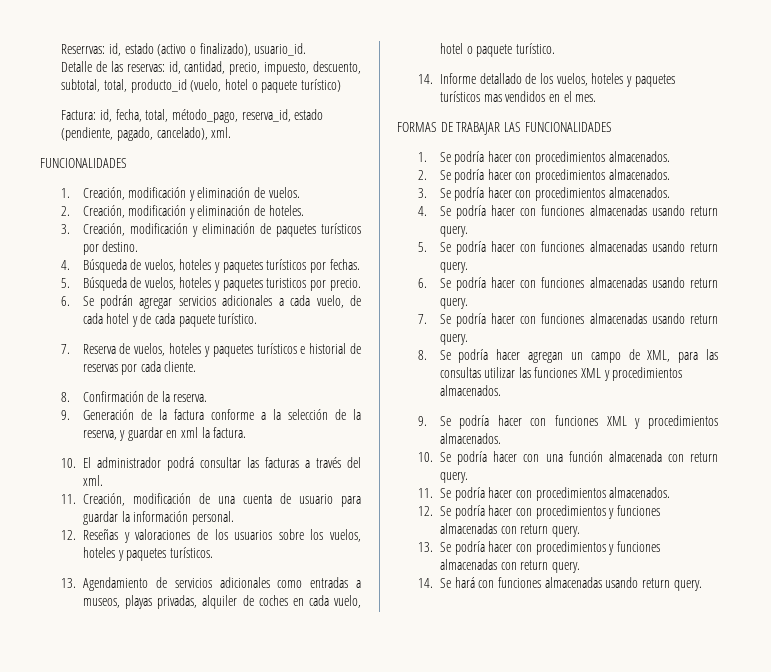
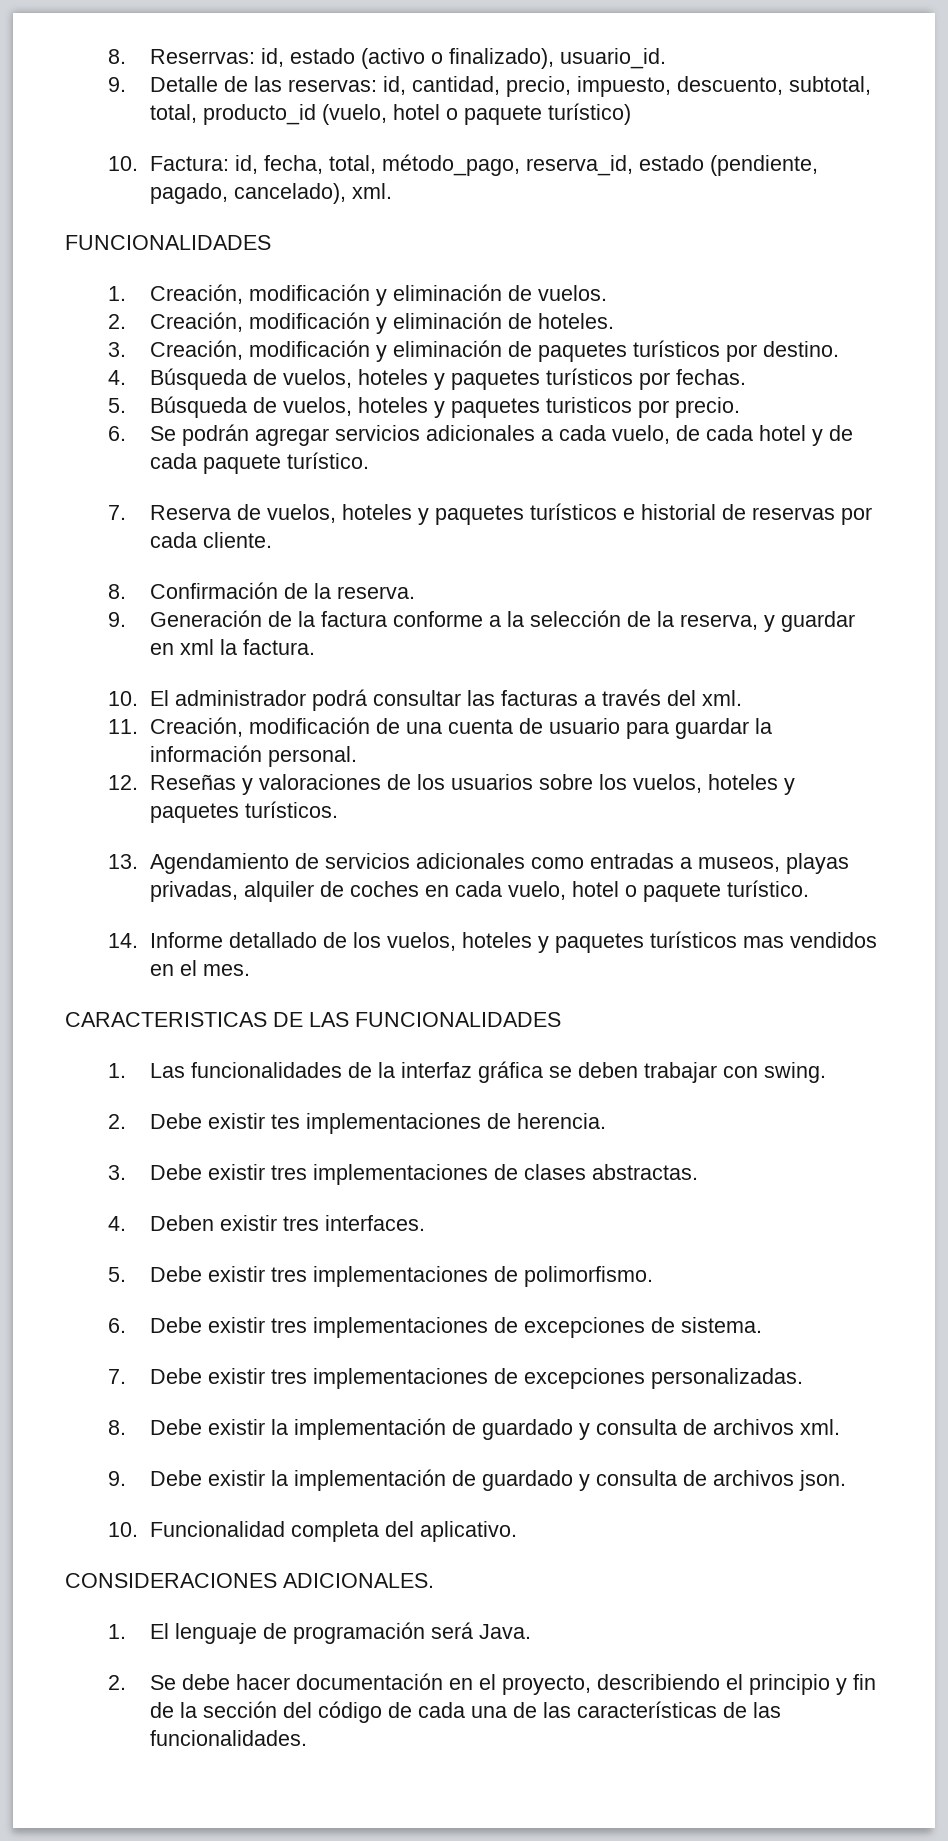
(61, 49) none -> [107,49,126,64] 8.
(307, 49) none -> [107,77,126,92] 9.
(341, 85) none -> [107,156,138,171] 10.
[397,122,501,135] FORMAS DE TRABAJAR -> [65,1012,303,1027] CARACTERISTICAS DE
[439,151,670,165] [418,169,670,183] [418,187,670,201] [418,205,718,219] [439,226,468,237] [418,241,718,255] [439,262,468,273] [418,277,718,291] [439,298,468,309] [418,313,718,327] [439,334,468,345] [418,349,718,363] [439,367,683,381] [439,385,501,396] [418,415,718,429] [439,433,501,444] [418,451,718,465] [440,472,469,483] [418,487,671,501] [418,505,660,519] [440,523,580,537] [418,541,660,555] [440,559,580,573] [418,577,702,591] Se podría hacer con procedimientos almacenados. // 2. Se podría hacer con procedimientos almacenados. // 3. Se podría hacer con procedimientos almacenados. // 4. Se podría hacer con funciones almacenadas usando return query. // 5. Se podría hacer con funciones almacenadas usando return query. // 6. Se podría hacer con funciones almacenadas usando return query. // 7. Se podría hacer con funciones almacenadas usando return query. // 8. Se podría hacer agregan un campo de XML, para las consultas utilizar las funciones XML y procedimientos almacenados. // 9. Se podría hacer con funciones XML y procedimientos almacenados. // 10. Se podría hacer con una función almacenada con return query. // 11. Se podría hacer con procedimientos almacenados. // 12. Se podría hacer con procedimientos y funciones almacenadas con return query. // 13. Se podría hacer con procedimientos y funciones almacenadas con return query. // 14. Se hará con funciones almacenadas usando return query. -> [150,1061,827,1083] [107,1113,607,1134] [107,1164,699,1185] [107,1215,426,1231] [107,1266,654,1287] [107,1317,763,1338] [107,1368,804,1389] [107,1418,841,1440] [107,1469,847,1491] [107,1521,518,1542] [65,1573,434,1588] [107,1622,532,1644] [107,1673,877,1695] [150,1701,782,1723] [150,1730,308,1746] Las funcionalidades de la interfaz gráfica se deben trabajar con swing. // 2. Debe existir tes implementaciones de herencia. // 3. Debe existir tres implementaciones de clases abstractas. // 4. Deben existir tres interfaces. // 5. Debe existir tres implementaciones de polimorfismo. // 6. Debe existir tres implementaciones de excepciones de sistema. // 7. Debe existir tres implementaciones de excepciones personalizadas. // 8. Debe existir la implementación de guardado y consulta de archivos xml. // 9. Debe existir la implementación de guardado y consulta de archivos json. // 10. Funcionalidad completa del aplicativo. // CONSIDERACIONES ADICIONALES. // 1. El lenguaje de programación será Java. // 2. Se debe hacer documentación en el proyecto, describiendo el principio y fin de la sección del código de cada una de las características de las funcionalidades.

